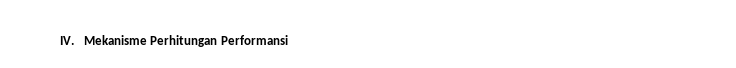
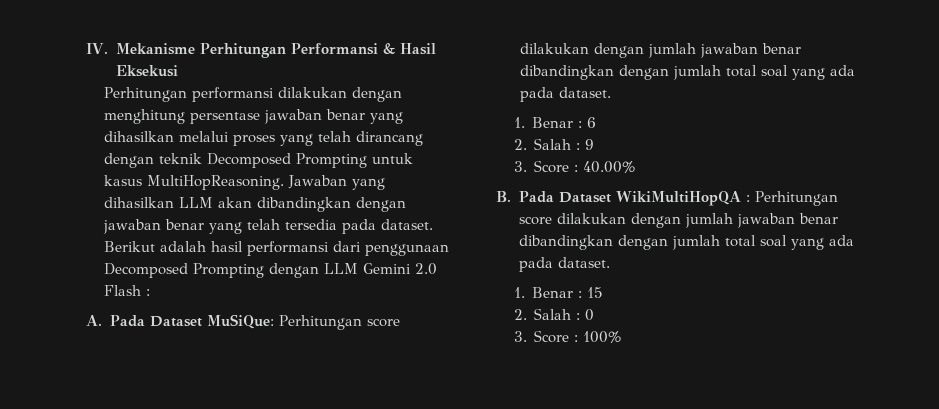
(288, 40) none -> [382,43,436,55] [115,65,178,77] [103,87,402,102] [103,109,403,124] [103,131,423,146] [103,153,413,168] [103,175,385,190] [103,197,406,212] [102,219,433,234] [103,241,449,256] [103,263,437,278] [103,285,150,296] [86,314,400,330] [519,43,801,58] [519,65,855,80] [519,87,611,102] [513,117,597,128] [513,138,595,150] [513,160,636,173] [496,191,838,206] [518,213,838,228] [518,235,854,250] [518,257,610,272] [513,287,604,298] [513,308,595,321] [513,330,622,343] & Hasil Eksekusi // Perhitungan performansi dilakukan dengan menghitung persentase jawaban benar yang dihasilkan melalui proses yang telah dirancang dengan teknik Decomposed Prompting untuk kasus MultiHopReasoning. Jawaban yang dihasilkan LLM akan dibandingkan dengan jawaban benar yang telah tersedia pada dataset. Berikut adalah hasil performansi dari penggunaan Decomposed Prompting dengan LLM Gemini 2.0 Flash : // A. Pada Dataset MuSiQue: Perhitungan score dilakukan dengan jumlah jawaban benar dibandingkan dengan jumlah total soal yang ada pada dataset. // 1. Benar : 6 // 2. Salah : 9 // 3. Score : 40.00% // B. Pada Dataset WikiMultiHopQA : Perhitungan score dilakukan dengan jumlah jawaban benar dibandingkan dengan jumlah total soal yang ada pada dataset. // 1. Benar : 15 // 2. Salah : 0 // 3. Score : 100%

